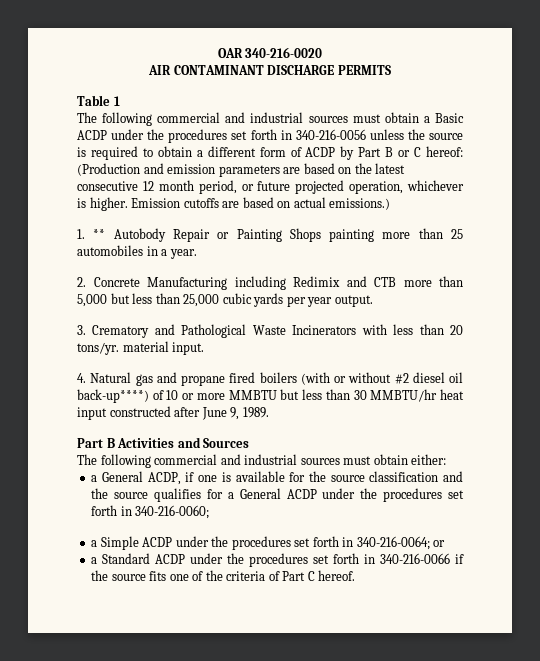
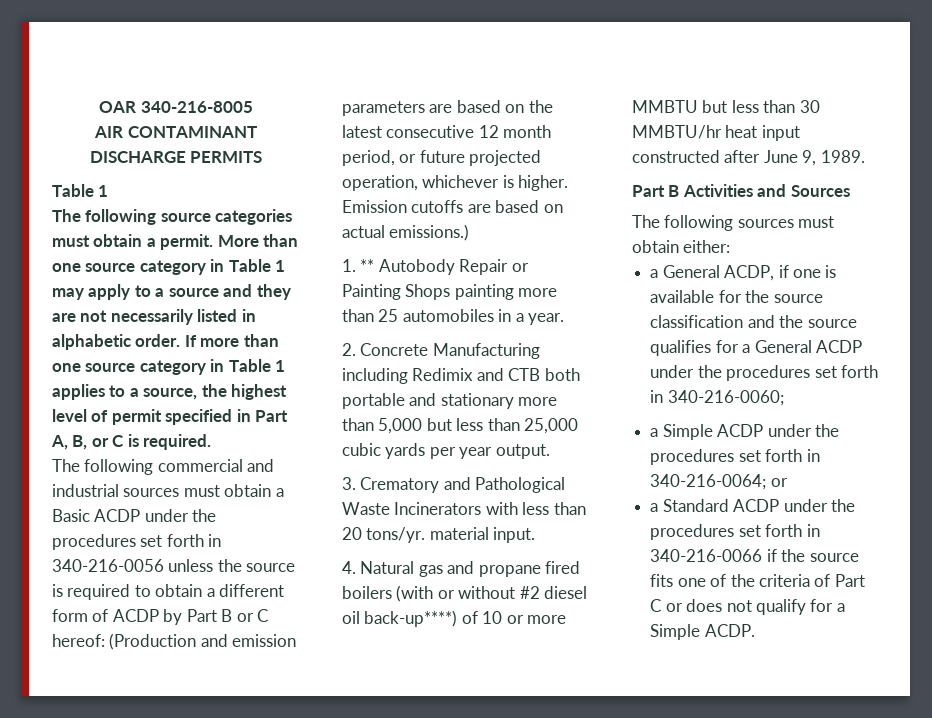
[245,47,323,58] 340-216-0020 -> [140,101,253,113] 340-216-8005
(120, 101) none -> [52,209,293,225] [52,234,299,250] [52,259,286,275] [52,284,291,300] [52,309,256,325] [52,334,279,350] [52,359,286,375] [52,384,288,400] [52,409,289,425] [51,434,212,450] // The following source categories must obtain a permit. More than one source category in Table 1 may apply to a source and they are not necessarily listed in alphabetic order. If more than one source category in Table 1 applies to a source, the highest level of permit specified in Part A, B, or C is required.
(396, 282) none -> [544,368,580,381] [342,393,514,409] both portable and stationary
[154,454,298,465] commercial and industrial -> (734, 223) none
[318,570,356,581] hereof. -> [665,599,845,615] [650,624,755,640] or does not qualify for a Simple ACDP.

